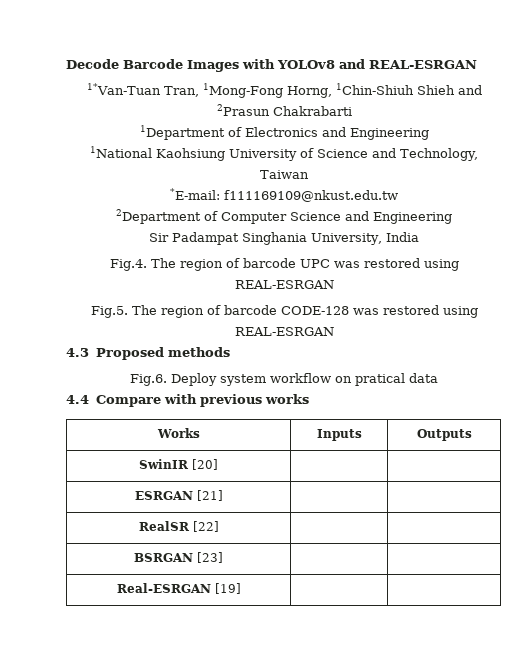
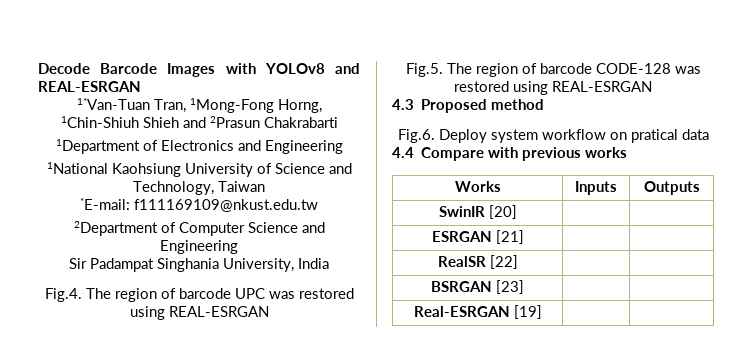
[167,347,230,357] methods -> [491,99,545,110] method

